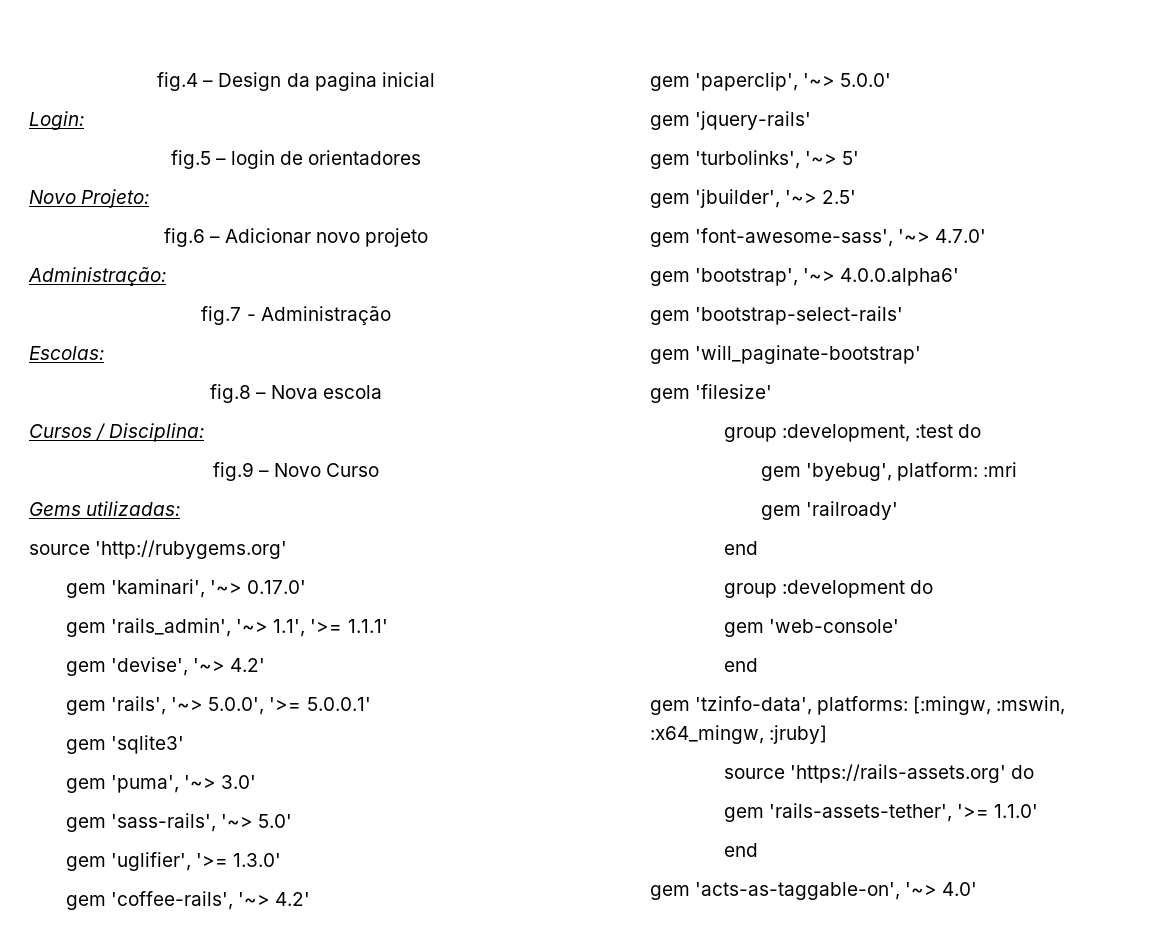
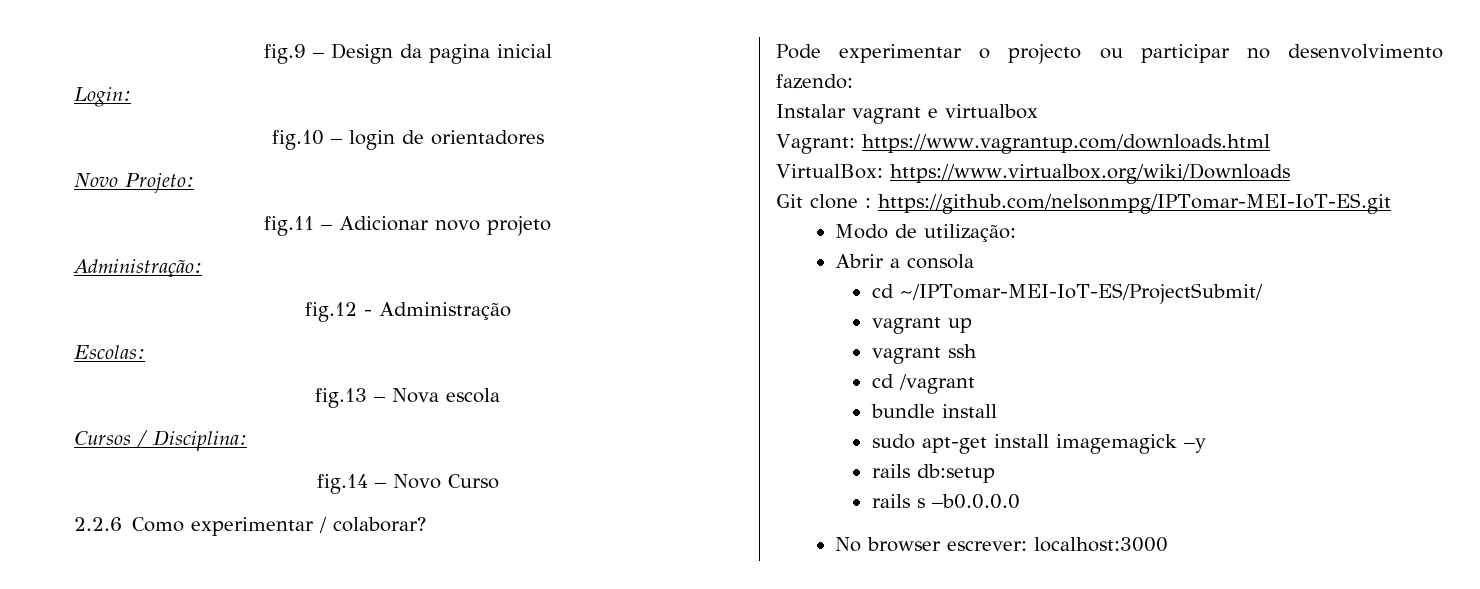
[157,72,199,91] fig.4 -> [263,44,306,64] fig.9
[170,150,211,169] fig.5 -> [271,130,324,150] fig.10
[163,228,205,247] fig.6 -> [264,216,314,236] fig.11
[201,306,242,325] fig.7 -> [304,302,357,322] fig.12
[209,384,251,403] fig.8 -> [315,388,367,408] fig.13
[212,462,254,481] fig.9 -> [316,474,368,494] fig.14
[29,501,181,516] [29,540,288,559] [65,579,307,598] [65,618,388,637] [65,657,266,676] [65,696,371,715] [65,735,185,754] [65,775,257,793] [65,813,293,832] [65,852,282,871] [65,891,311,910] [649,72,892,91] [649,111,812,130] [649,150,860,169] [649,189,857,208] [649,228,987,247] [649,268,960,286] [649,306,904,325] [649,345,922,364] [649,384,773,403] [723,424,982,442] [760,462,1018,481] [760,501,898,520] [723,541,758,555] [723,580,933,598] [723,619,899,637] [723,658,758,672] [649,696,1066,715] [649,725,828,744] [723,764,1034,783] [723,803,1039,822] [723,843,758,857] [649,882,978,900] Gems utilizadas: // source 'http://rubygems.org' // gem 'kaminari', '~> 0.17.0' // gem 'rails_admin', '~> 1.1', '>= 1.1.1' // gem 'devise', '~> 4.2' // gem 'rails', '~> 5.0.0', '>= 5.0.0.1' // gem 'sqlite3' // gem 'puma', '~> 3.0' // gem 'sass-rails', '~> 5.0' // gem 'uglifier', '>= 1.3.0' // gem 'coffee-rails', '~> 4.2' // gem 'paperclip', '~> 5.0.0' // gem 'jquery-rails' // gem 'turbolinks', '~> 5' // gem 'jbuilder', '~> 2.5' // gem 'font-awesome-sass', '~> 4.7.0' // gem 'bootstrap', '~> 4.0.0.alpha6' // gem 'bootstrap-select-rails' // gem 'will_paginate-bootstrap' // gem 'filesize' // group :development, :test do // gem 'byebug', platform: :mri // gem 'railroady' // end // group :development do // gem 'web-console' // end // gem 'tzinfo-data', platforms: [:mingw, :mswin, :x64_mingw, :jruby] // source 'https://rails-assets.org' do // gem 'rails-assets-tether', '>= 1.1.0' // end // gem 'acts-as-taggable-on', '~> 4.0' -> [74,517,427,536] [776,44,1443,64] [776,74,853,89] [776,104,1038,124] [776,134,1270,154] [776,163,1290,184] [776,193,1391,214] [835,224,1017,242] [835,254,975,269] [871,283,1263,304] [871,317,972,334] [871,344,977,364] [871,374,975,394] [870,404,997,418] [871,434,1206,454] [871,464,995,483] [871,494,1020,509] [835,537,1169,552] 2.2.6 Como experimentar / colaborar? // Pode experimentar o projecto ou participar no desenvolvimento fazendo: // Instalar vagrant e virtualbox // Vagrant: https://www.vagrantup.com/downloads.html // VirtualBox: https://www.virtualbox.org/wiki/Downloads // Git clone : https://github.com/nelsonmpg/IPTomar-MEI-IoT-ES.git // Modo de utilização: // Abrir a consola // cd ~/IPTomar-MEI-IoT-ES/ProjectSubmit/ // vagrant up // vagrant ssh // cd /vagrant // bundle install // sudo apt-get install imagemagick –y // rails db:setup // rails s –b0.0.0.0 // No browser escrever: localhost:3000

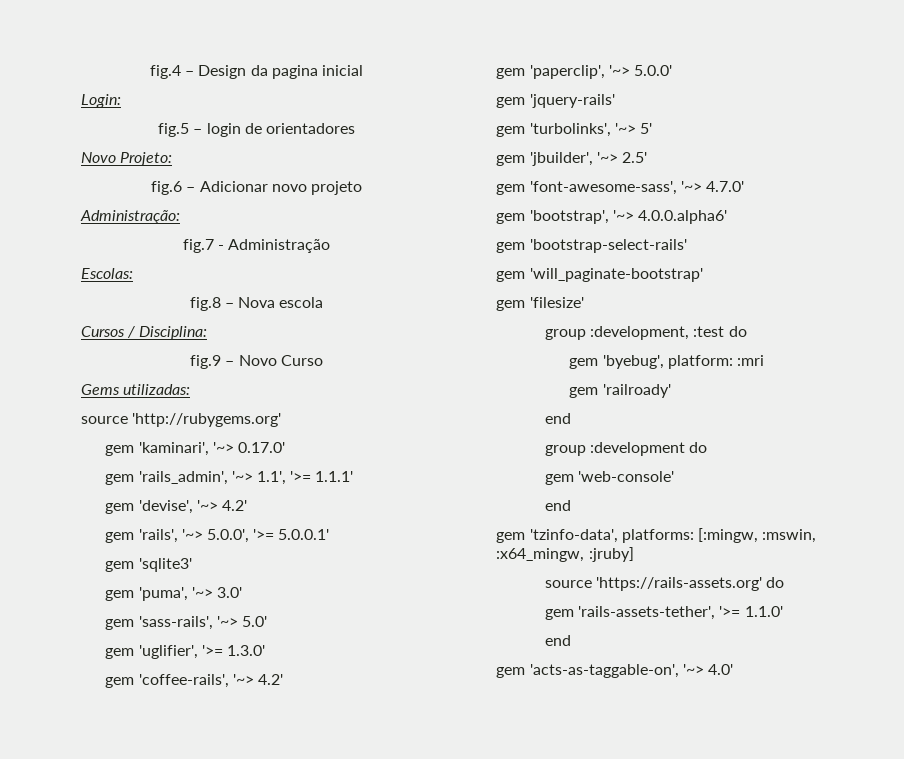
[263,44,306,64] fig.9 -> [150,65,182,79] fig.4
[271,130,324,150] fig.10 -> [158,123,190,137] fig.5
[264,216,314,236] fig.11 -> [151,181,183,195] fig.6
[304,302,357,322] fig.12 -> [182,239,214,253] fig.7
[315,388,367,408] fig.13 -> [189,297,221,311] fig.8
[316,474,368,494] fig.14 -> [190,355,222,369] fig.9
[74,517,427,536] [776,44,1443,64] [776,74,853,89] [776,104,1038,124] [776,134,1270,154] [776,163,1290,184] [776,193,1391,214] [835,224,1017,242] [835,254,975,269] [871,283,1263,304] [871,317,972,334] [871,344,977,364] [871,374,975,394] [870,404,997,418] [871,434,1206,454] [871,464,995,483] [871,494,1020,509] [835,537,1169,552] 2.2.6 Como experimentar / colaborar? // Pode experimentar o projecto ou participar no desenvolvimento fazendo: // Instalar vagrant e virtualbox // Vagrant: https://www.vagrantup.com/downloads.html // VirtualBox: https://www.virtualbox.org/wiki/Downloads // Git clone : https://github.com/nelsonmpg/IPTomar-MEI-IoT-ES.git // Modo de utilização: // Abrir a consola // cd ~/IPTomar-MEI-IoT-ES/ProjectSubmit/ // vagrant up // vagrant ssh // cd /vagrant // bundle install // sudo apt-get install imagemagick –y // rails db:setup // rails s –b0.0.0.0 // No browser escrever: localhost:3000 -> [81,384,191,395] [81,413,282,427] [105,442,285,456] [105,471,354,485] [105,500,247,514] [105,529,330,543] [105,558,192,572] [105,587,242,601] [105,616,267,630] [105,645,265,659] [105,674,283,688] [496,65,672,79] [496,94,615,108] [496,123,652,137] [496,152,647,166] [496,181,744,195] [496,210,727,224] [496,239,687,253] [496,268,703,282] [496,297,584,311] [544,326,747,340] [569,355,764,369] [569,384,671,398] [544,413,571,424] [544,442,708,456] [544,471,675,485] [544,500,571,511] [496,528,817,543] [496,547,634,562] [544,577,785,591] [544,606,783,620] [544,635,571,646] [496,664,733,678] Gems utilizadas: // source 'http://rubygems.org' // gem 'kaminari', '~> 0.17.0' // gem 'rails_admin', '~> 1.1', '>= 1.1.1' // gem 'devise', '~> 4.2' // gem 'rails', '~> 5.0.0', '>= 5.0.0.1' // gem 'sqlite3' // gem 'puma', '~> 3.0' // gem 'sass-rails', '~> 5.0' // gem 'uglifier', '>= 1.3.0' // gem 'coffee-rails', '~> 4.2' // gem 'paperclip', '~> 5.0.0' // gem 'jquery-rails' // gem 'turbolinks', '~> 5' // gem 'jbuilder', '~> 2.5' // gem 'font-awesome-sass', '~> 4.7.0' // gem 'bootstrap', '~> 4.0.0.alpha6' // gem 'bootstrap-select-rails' // gem 'will_paginate-bootstrap' // gem 'filesize' // group :development, :test do // gem 'byebug', platform: :mri // gem 'railroady' // end // group :development do // gem 'web-console' // end // gem 'tzinfo-data', platforms: [:mingw, :mswin, :x64_mingw, :jruby] // source 'https://rails-assets.org' do // gem 'rails-assets-tether', '>= 1.1.0' // end // gem 'acts-as-taggable-on', '~> 4.0'

